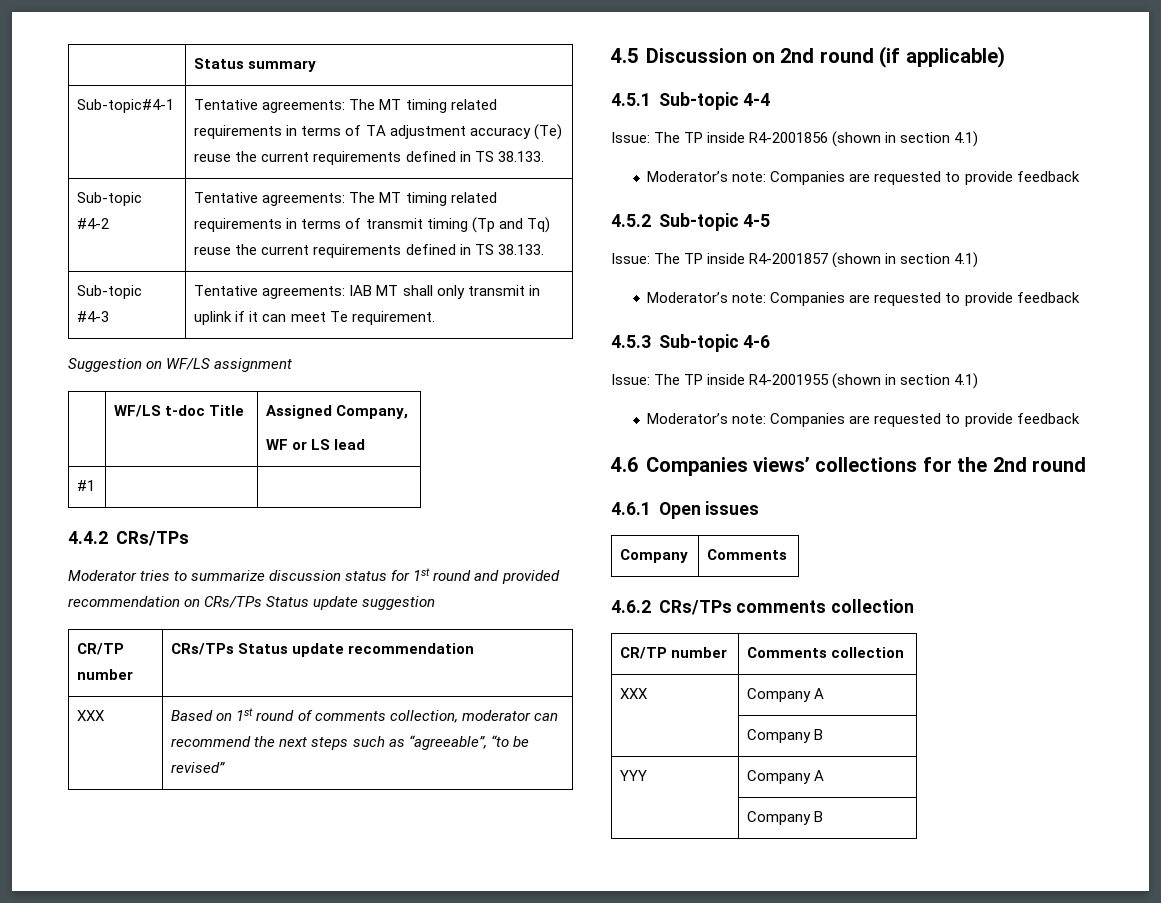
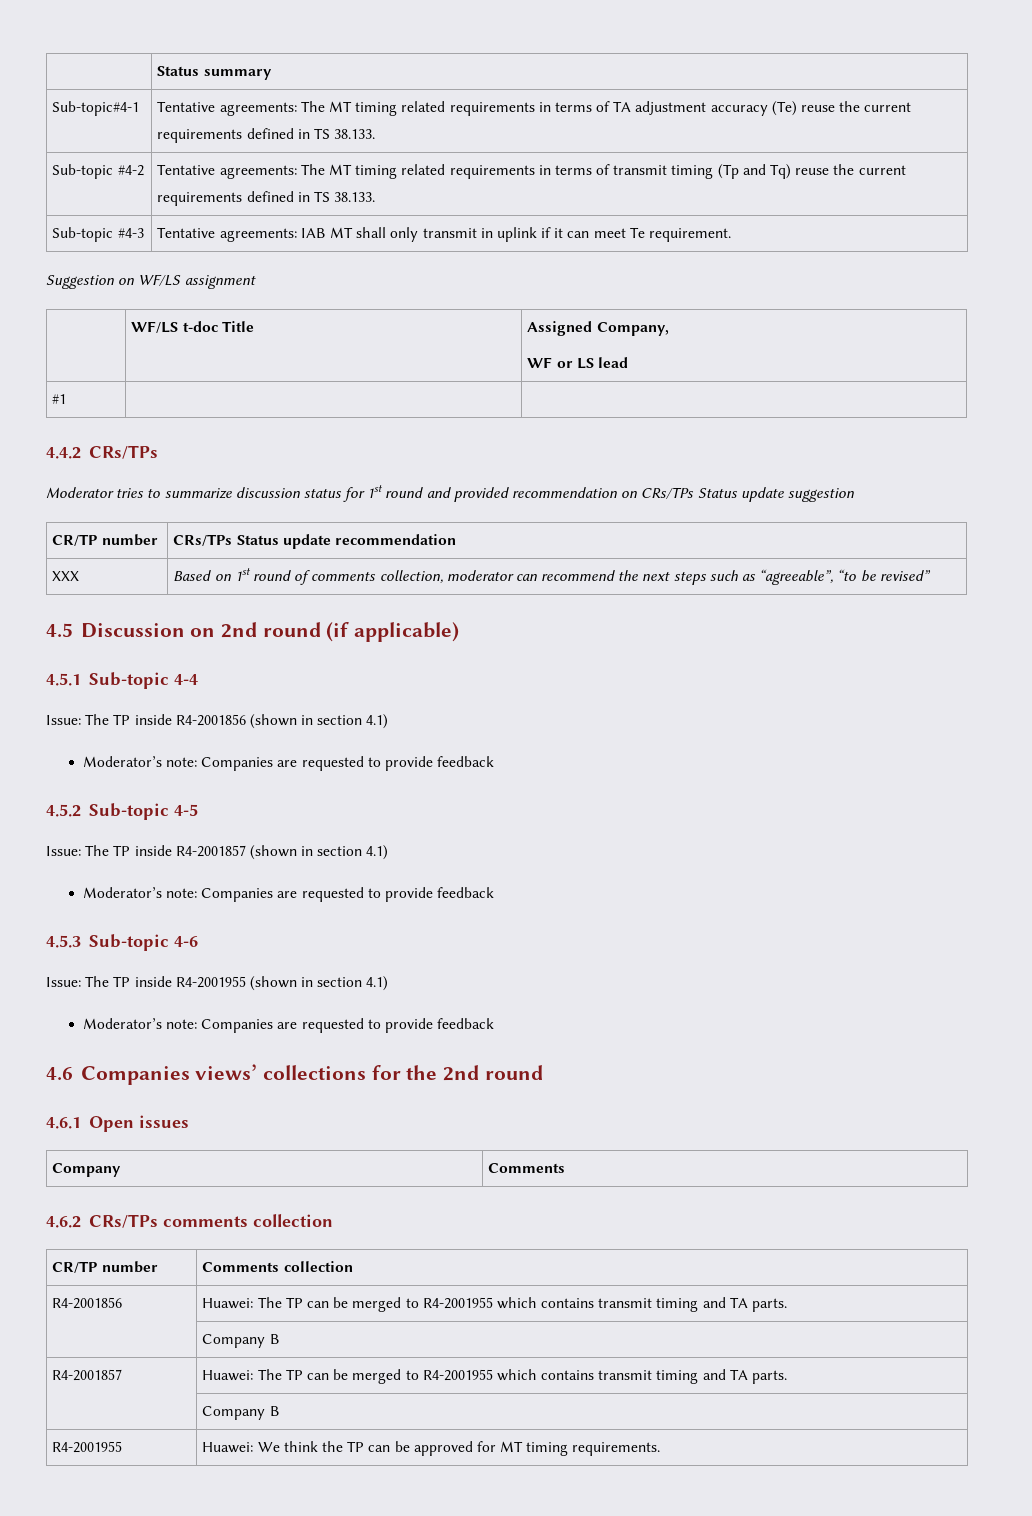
[620,688,649,699] [747,688,825,702] [747,729,824,743] [620,770,648,781] [747,770,825,784] [747,811,824,825] XXX | Company A // | Company B // YYY | Company A // | Company B -> [52,1297,123,1309] [202,1297,788,1312] [202,1334,280,1348] [52,1369,123,1381] [202,1369,788,1384] [202,1406,280,1420] [52,1441,123,1453] [202,1441,661,1456] R4-2001856 | Huawei: The TP can be merged to R4-2001955 which contains transmit timing and TA parts. // | Company B // R4-2001857 | Huawei: The TP can be merged to R4-2001955 which contains transmit timing and TA parts. // | Company B // R4-2001955 | Huawei: We think the TP can be approved for MT timing requirements.

